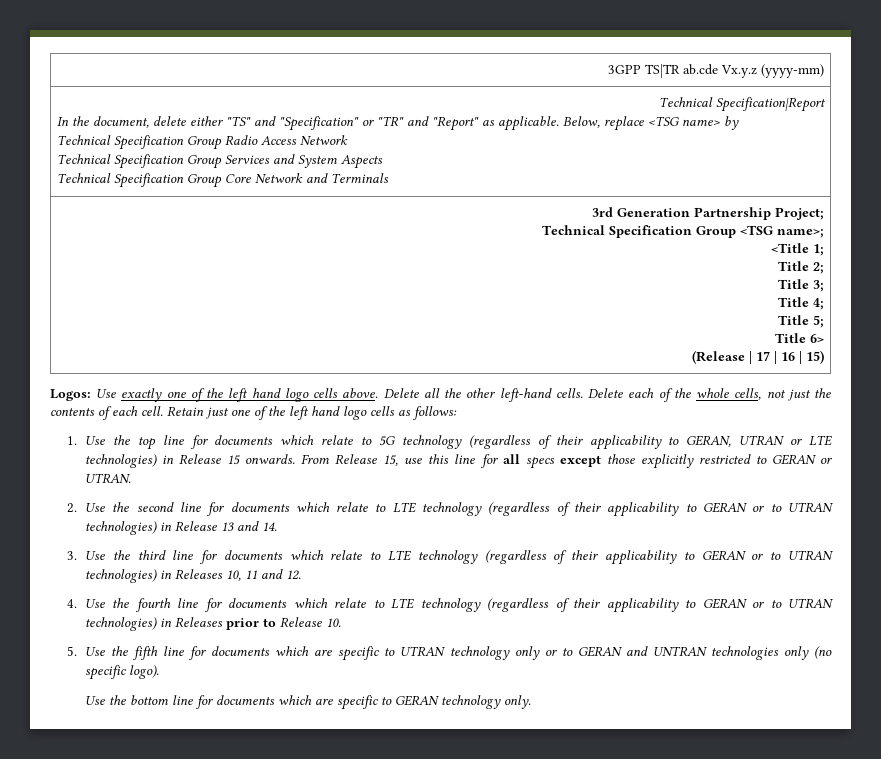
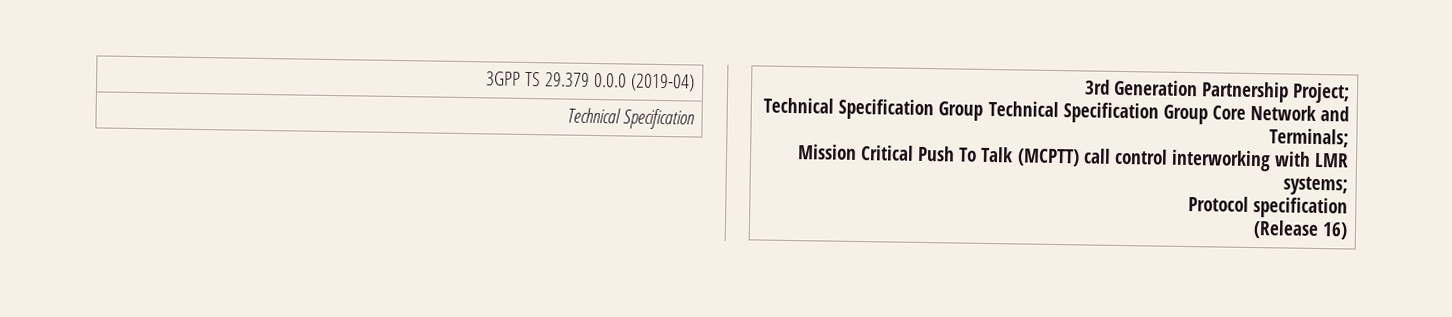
[644,64,824,78] [658,97,826,112] [57,116,740,131] [57,135,349,150] [57,154,384,169] [57,173,390,188] TS|TR ab.cde Vx.y.z (yyyy-mm) // Technical Specification|Report // In the document, delete either "TS" and "Specification" or "TR" and "Report" as applicable. Below, replace <TSG name> by // Technical Specification Group Radio Access Network // Technical Specification Group Services and System Aspects // Technical Specification Group Core Network and Terminals -> [524,71,696,92] [567,107,696,130] TS 29.379 0.0.0 (2019-04) // Technical Specification
[739,225,824,238] [770,243,824,256] [777,261,824,274] [777,279,824,292] [777,297,824,310] [777,315,824,328] [774,333,824,343] [691,350,824,364] [50,388,832,402] [50,406,457,420] [67,435,832,450] [84,454,832,469] [84,473,131,483] [67,502,834,517] [84,521,277,535] [67,550,835,565] [84,569,301,583] [67,598,834,613] [84,617,341,631] [67,646,832,661] [84,665,159,680] [84,695,531,710] <TSG name>; // <Title 1; // Title 2; // Title 3; // Title 4; // Title 5; // Title 6> // (Release | 17 | 16 | 15) // Logos: Use exactly one of the left hand logo cells above. Delete all the other left-hand cells. Delete each of the whole cells, not just the contents of each cell. Retain just one of the left hand logo cells as follows: // 1. Use the top line for documents which relate to 5G technology (regardless of their applicability to GERAN, UTRAN or LTE technologies) in Release 15 onwards. From Release 15, use this line for all specs except those explicitly restricted to GERAN or UTRAN. // 2. Use the second line for documents which relate to LTE technology (regardless of their applicability to GERAN or to UTRAN technologies) in Release 13 and 14. // 3. Use the third line for documents which relate to LTE technology (regardless of their applicability to GERAN or to UTRAN technologies) in Releases 10, 11 and 12. // 4. Use the fourth line for documents which relate to LTE technology (regardless of their applicability to GERAN or to UTRAN technologies) in Releases prior to Release 10. // 5. Use the fifth line for documents which are specific to UTRAN technology only or to GERAN and UNTRAN technologies only (no specific logo). // Use the bottom line for documents which are specific to GERAN technology only. -> [987,100,1350,125] [1269,128,1350,148] [796,144,1350,172] [1283,176,1349,196] [1188,196,1349,219] [1253,220,1349,240] Technical Specification Group Core Network and Terminals; // Mission Critical Push To Talk (MCPTT) call control interworking with LMR systems; // Protocol specification // (Release 16)

